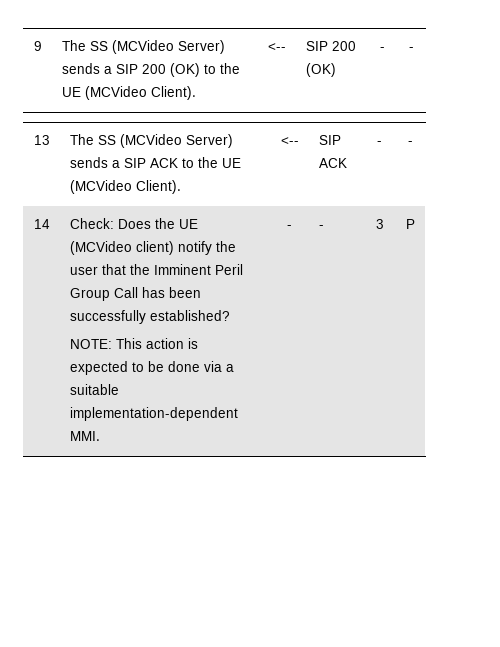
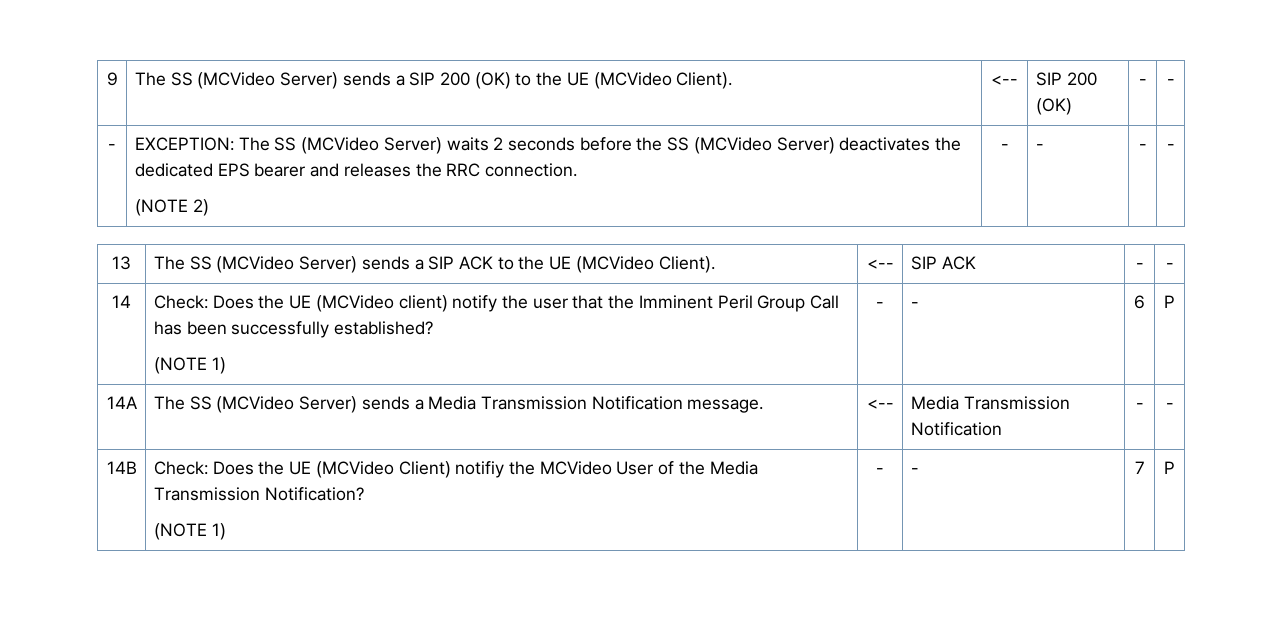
(414, 49) none -> [108,144,116,150] [134,137,962,154] [134,163,578,177] [134,199,209,216] [1000,144,1009,150] [1035,144,1044,150] [1138,144,1147,150] [1166,144,1175,150] // - | EXCEPTION: The SS (MCVideo Server) waits 2 seconds before the SS (MCVideo Server) deactivates the dedicated EPS bearer and releases the RRC connection. // (NOTE 2) | - | - | - | -
[70,338,199,349] [70,361,235,375] [70,384,120,395] [70,407,239,421] [70,431,101,441] [287,225,292,229] [319,225,325,229] [375,219,384,229] [405,219,415,229] NOTE: This action is expected to be done via a suitable implementation-dependent MMI. | - | - | 3 | P -> [153,357,226,374] [876,302,884,308] [910,302,919,308] [1134,295,1145,309] [1164,295,1175,308] [106,396,137,409] [153,396,764,413] [866,399,894,409] [910,396,1070,410] [910,422,1002,436] [1135,403,1144,409] [1165,403,1174,409] [106,461,137,474] [153,461,758,478] [153,487,364,501] [153,523,226,540] [876,468,884,474] [910,468,919,474] [1134,461,1145,474] [1164,461,1175,474] (NOTE 1) | - | - | 6 | P // 14A | The SS (MCVideo Server) sends a Media Transmission Notification message. | <-- | Media Transmission Notification | - | - // 14B | Check: Does the UE (MCVideo Client) notifiy the MCVideo User of the Media Transmission Notification? // (NOTE 1) | - | - | 7 | P

